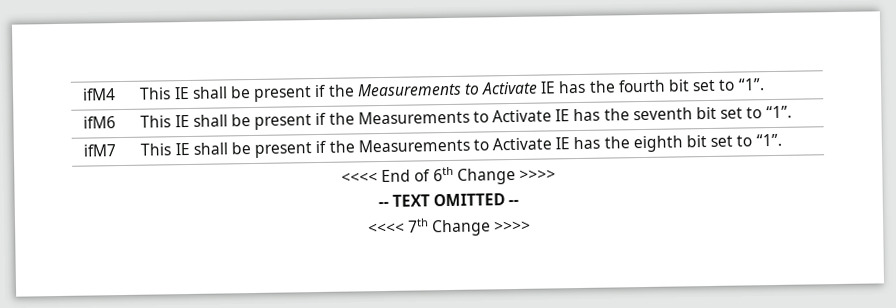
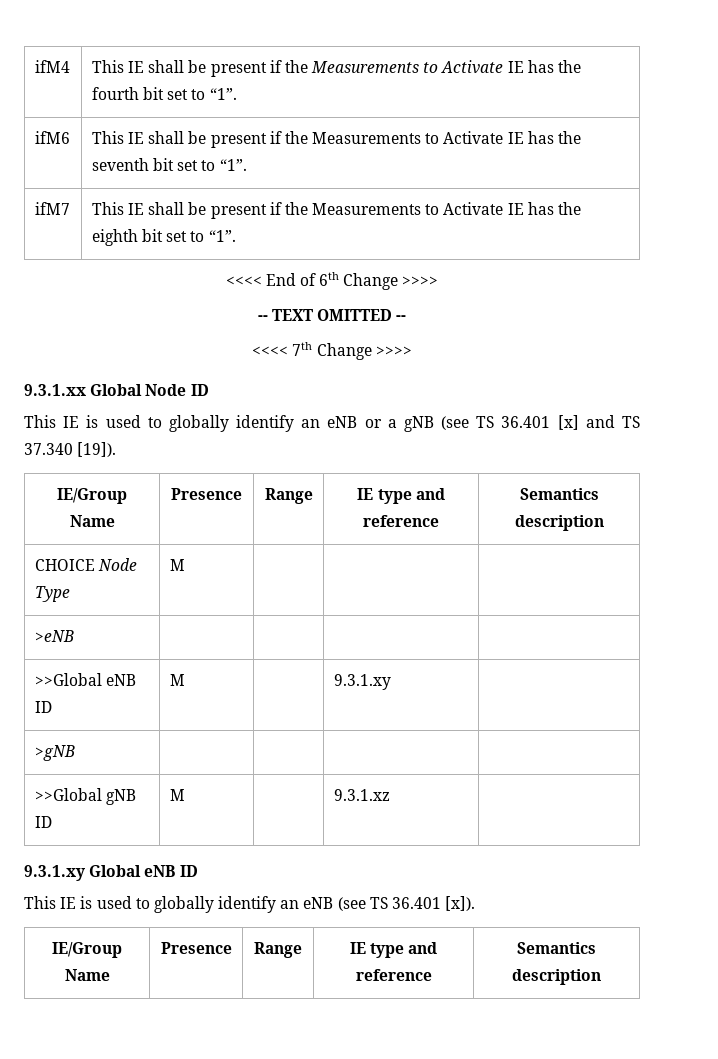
(532, 226) none -> [24,384,209,396] [24,415,640,432] [24,442,117,457] [57,488,127,504] [69,515,115,527] [171,488,242,500] [264,488,313,504] [357,488,445,504] [363,515,439,527] [519,488,599,500] [514,515,604,531] [34,558,137,571] [34,586,70,602] [169,559,185,571] [34,630,74,642] [34,673,136,686] [34,701,52,713] [169,674,185,686] [333,674,391,690] [34,745,75,761] [34,788,136,805] [34,816,52,828] [169,789,185,801] [333,789,390,801] [24,865,198,881] [24,896,476,913] [52,942,122,958] [64,969,110,981] [160,942,232,954] [254,942,302,958] [349,942,438,958] [355,969,432,981] [517,942,596,954] [512,969,601,985] // 9.3.1.xx Global Node ID // This IE is used to globally identify an eNB or a gNB (see TS 36.401 [x] and TS 37.340 [19]). // IE/Group Name | Presence | Range | IE type and reference | Semantics description // CHOICE Node Type | M | | | // >eNB | | | | // >>Global eNB ID | M | | 9.3.1.xy | // >gNB | | | | // >>Global gNB ID | M | | 9.3.1.xz | // 9.3.1.xy Global eNB ID // This IE is used to globally identify an eNB (see TS 36.401 [x]). // IE/Group Name | Presence | Range | IE type and reference | Semantics description

